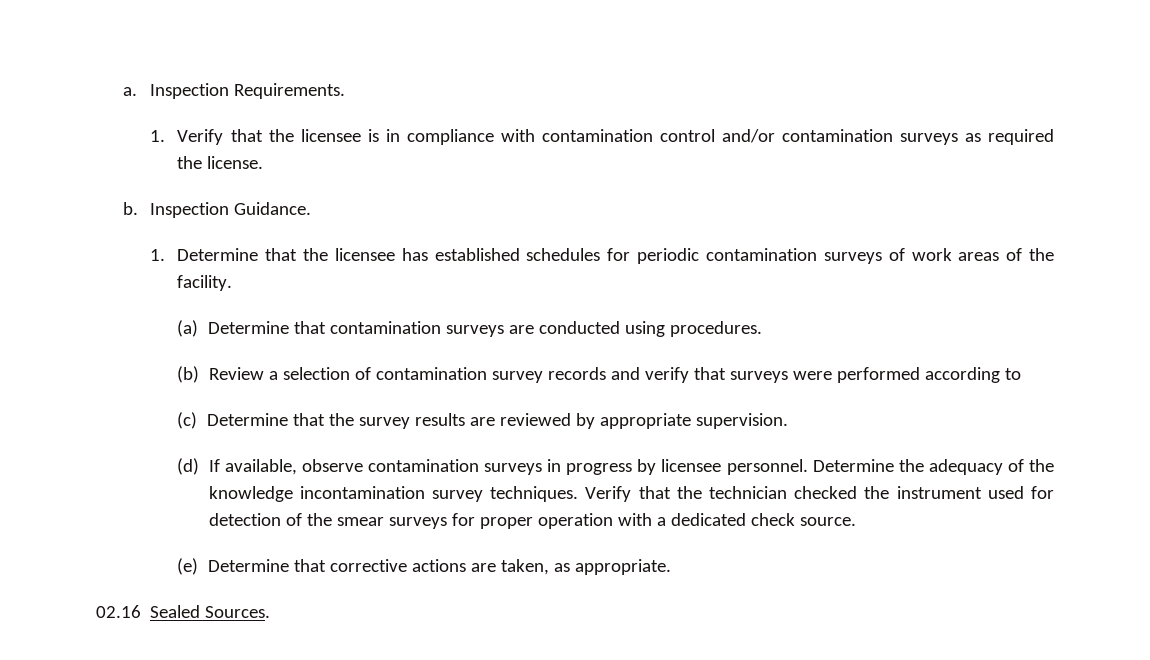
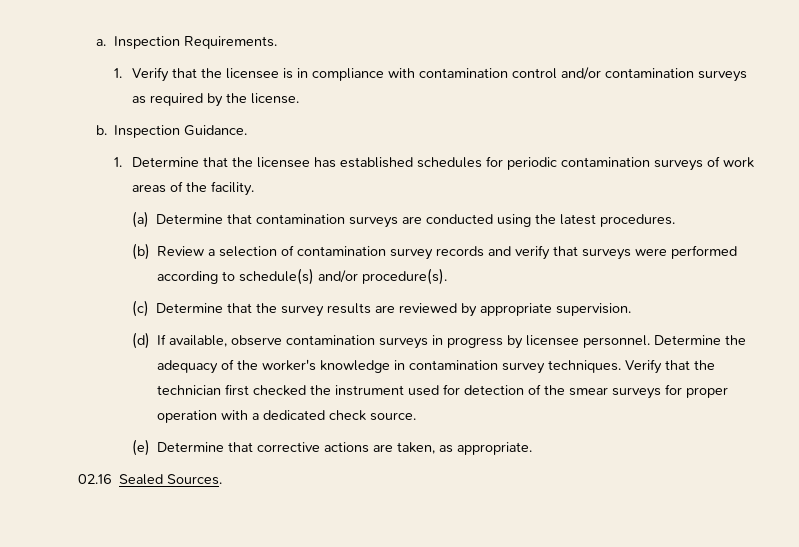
(1054, 137) none -> [206,93,223,107] by
(665, 329) none -> [534,214,596,225] the latest
(1021, 374) none -> [238,268,447,285] schedule(s) and/or procedure(s).
[208,486,425,502] knowledge incontamination -> [261,359,498,373] worker's knowledge in contamination
(788, 492) none -> [224,384,249,396] first

